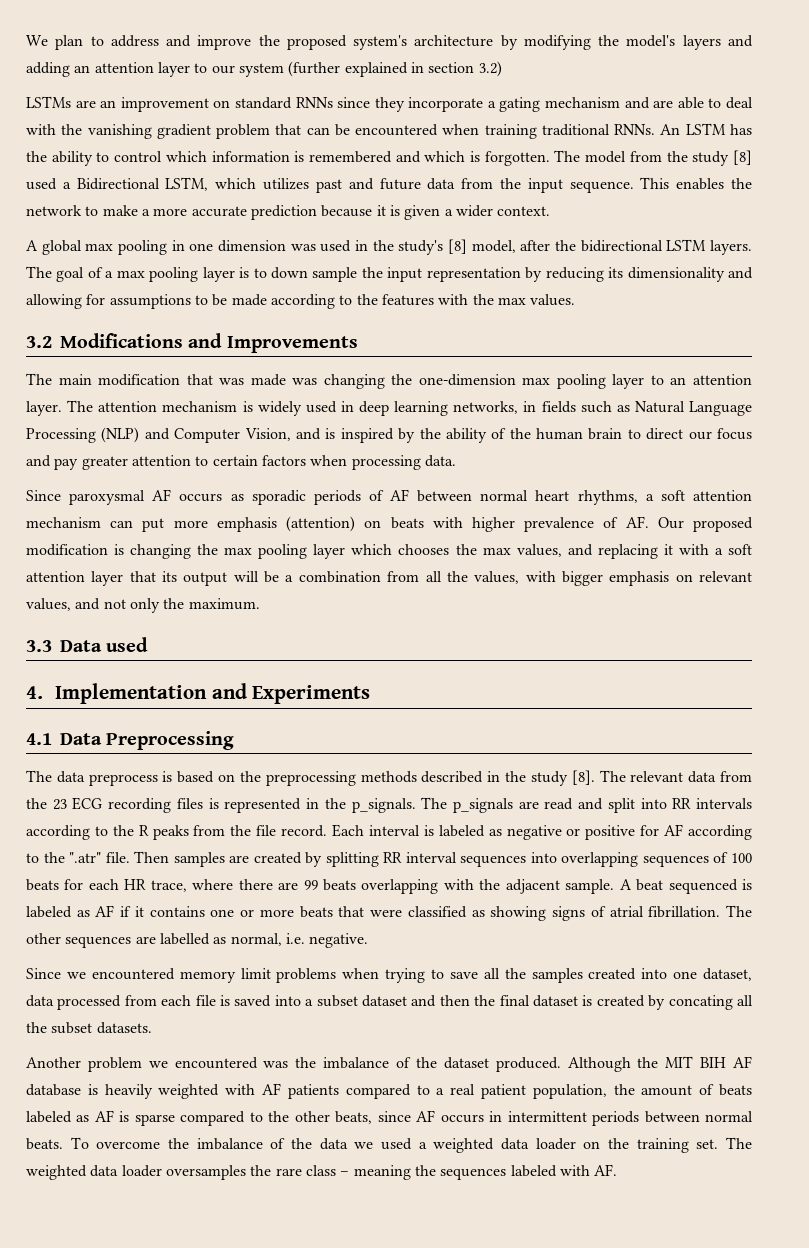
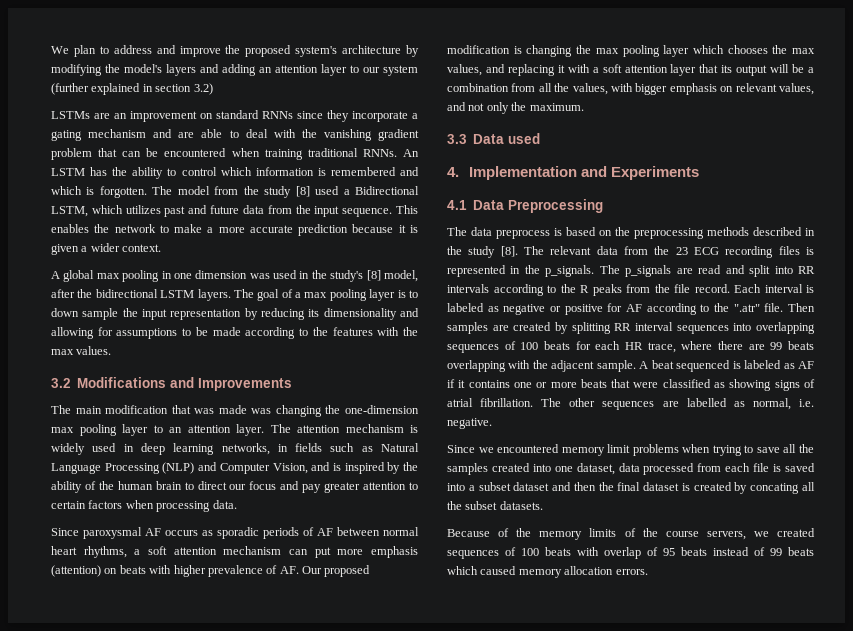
[26,1056,753,1072] [26,1083,752,1099] [26,1110,754,1126] [26,1137,752,1153] [26,1164,618,1180] Another problem we encountered was the imbalance of the dataset produced. Although the MIT BIH AF database is heavily weighted with AF patients compared to a real patient population, the amount of beats labeled as AF is sparse compared to the other beats, since AF occurs in intermittent periods between normal beats. To overcome the imbalance of the data we used a weighted data loader on the training set. The weighted data loader oversamples the rare class – meaning the sequences labeled with AF. -> [447,528,815,540] [447,547,814,559] [447,566,648,578] Because of the memory limits of the course servers, we created sequences of 100 beats with overlap of 95 beats instead of 99 beats which caused memory allocation errors.

